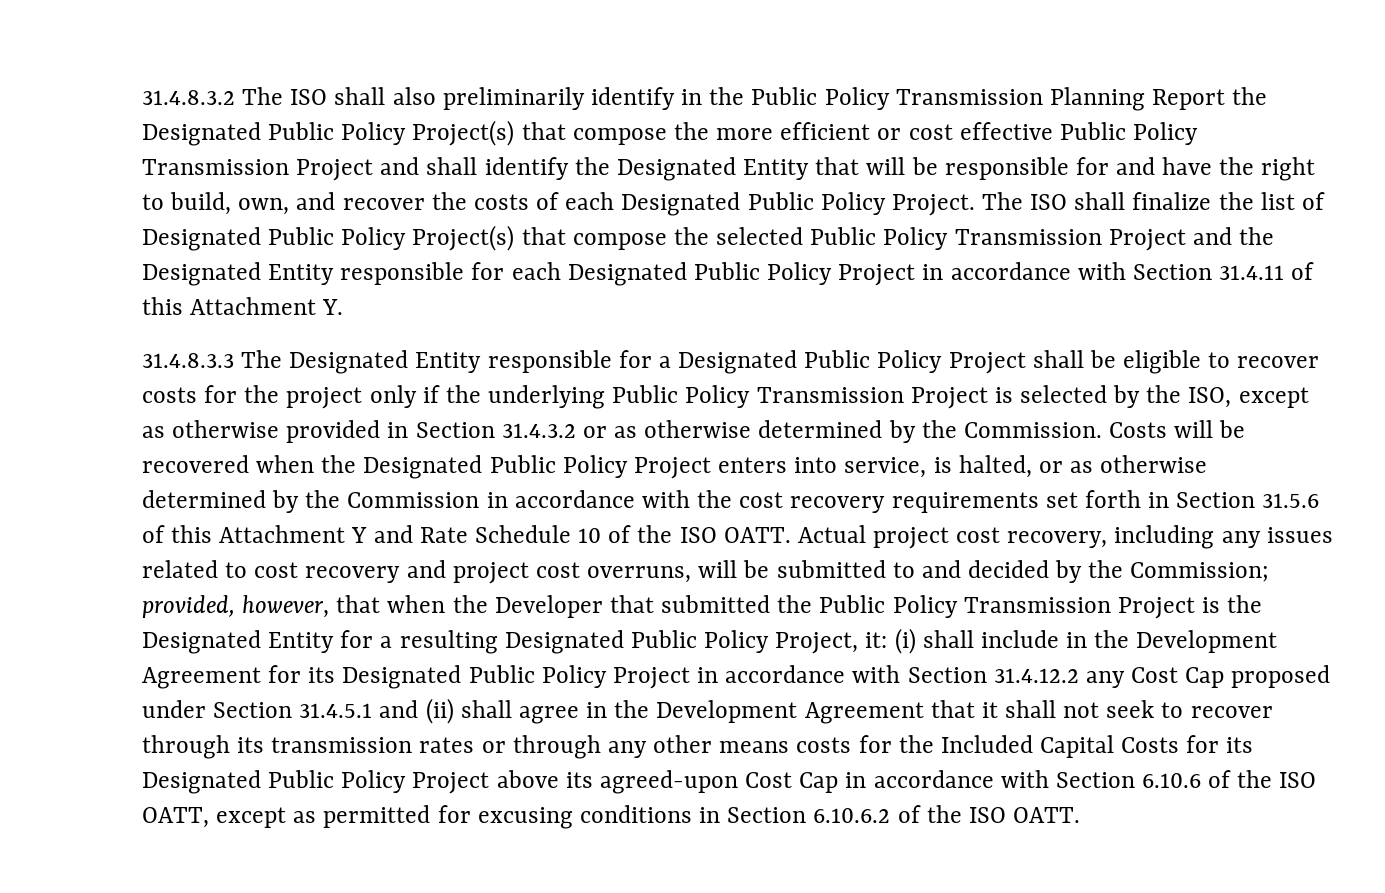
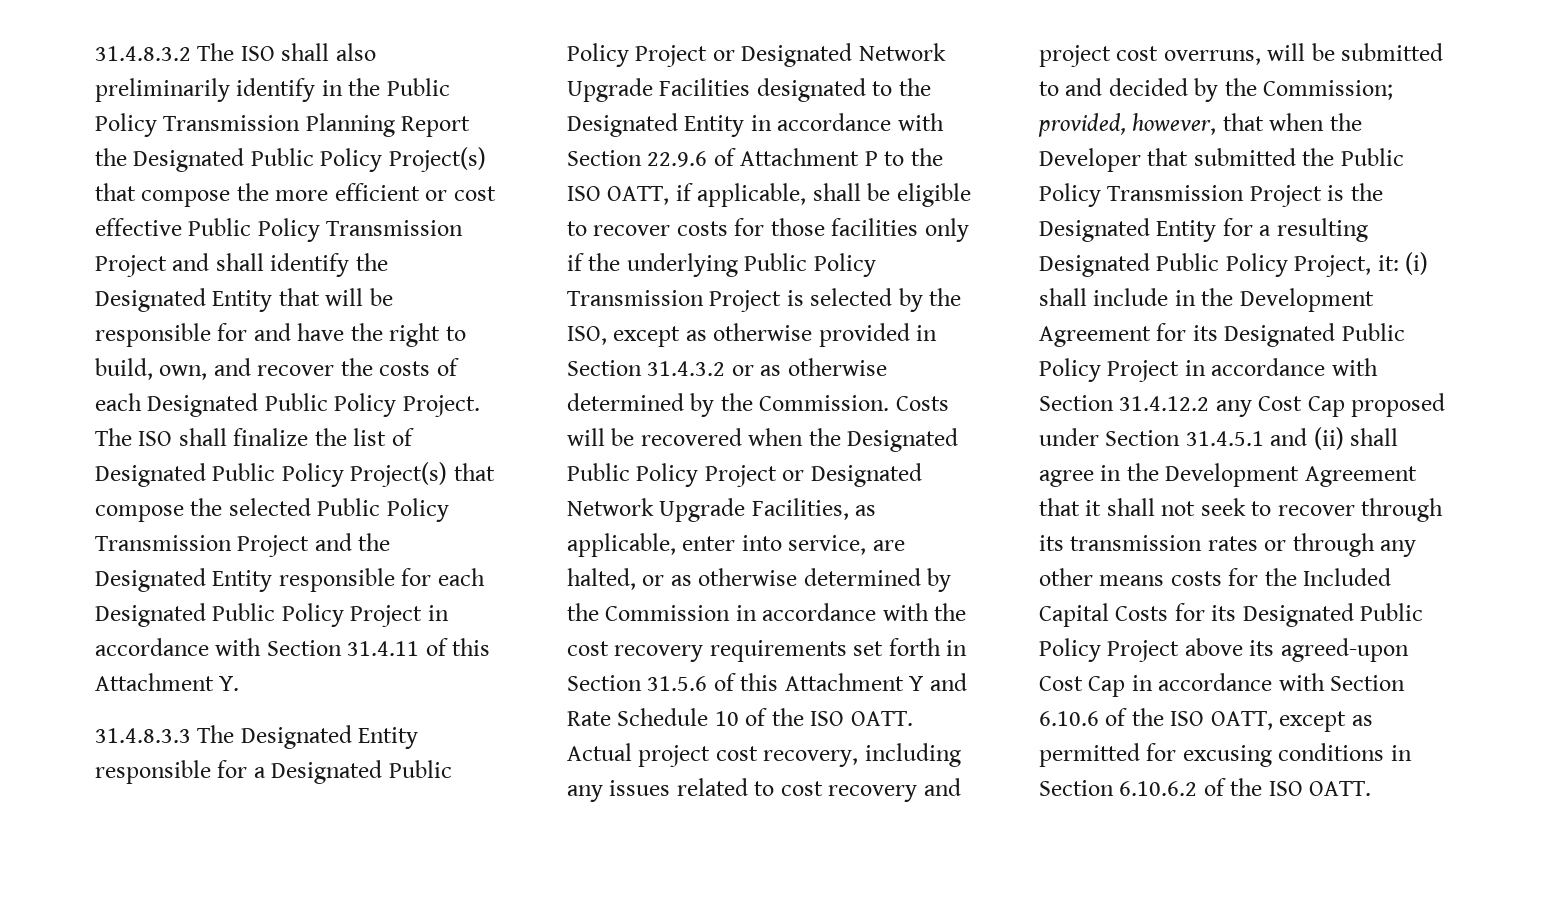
(1026, 363) none -> [712,43,946,67] [567,78,931,102] [567,113,944,137] [567,148,943,167] [567,183,807,207] or Designated Network Upgrade Facilities designated to the Designated Entity in accordance with Section 22.9.6 of Attachment P to the ISO OATT, if applicable,
[244,385,363,409] the project -> [770,218,919,236] those facilities
[718,457,788,473] enters -> [782,463,922,487] [567,498,877,522] [567,533,736,557] or Designated Network Upgrade Facilities, as applicable, enter
[933,457,952,473] is -> [872,540,905,551] are

